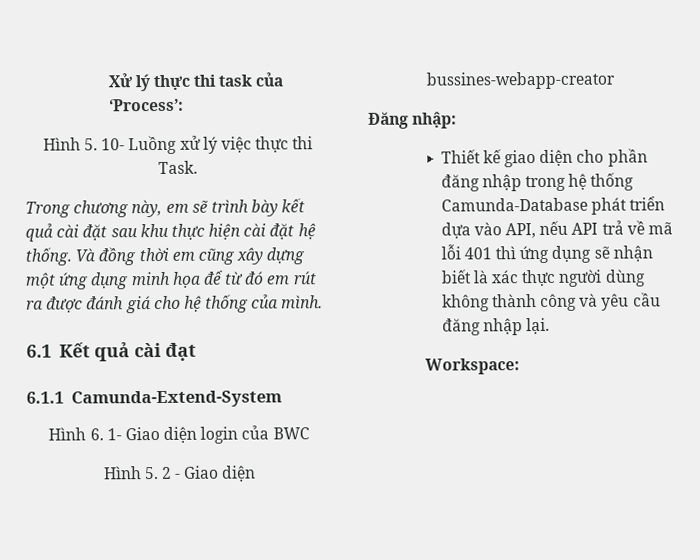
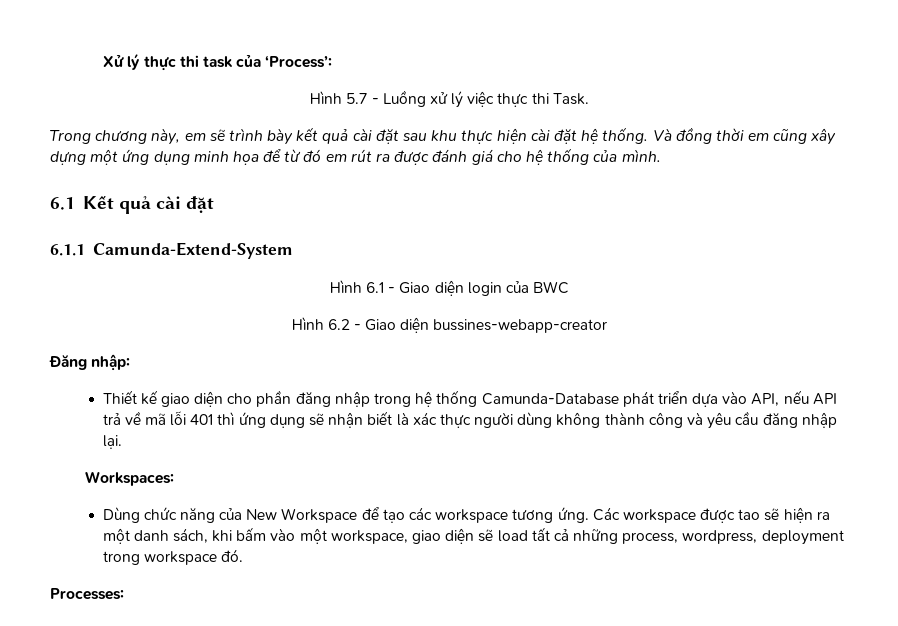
[83,138,126,151] 5. 10- -> [346,93,379,104] 5.7 -
[164,342,196,361] đạt -> [186,196,215,213] đặt
[89,428,122,441] 6. 1- -> [366,282,396,293] 6.1 -
[143,466,172,480] 5. 2 -> [327,319,350,330] 6.2
[424,358,520,375] Workspace: -> [85,471,175,486] [102,507,830,523] [102,527,844,545] [102,549,243,565] [50,588,124,600] Workspaces: // Dùng chức năng của New Workspace để tạo các workspace tương ứng. Các workspace được tao sẽ hiện ra một danh sách, khi bấm vào một workspace, giao diện sẽ load tất cả những process, wordpress, deployment trong workspace đó. // Processes:

